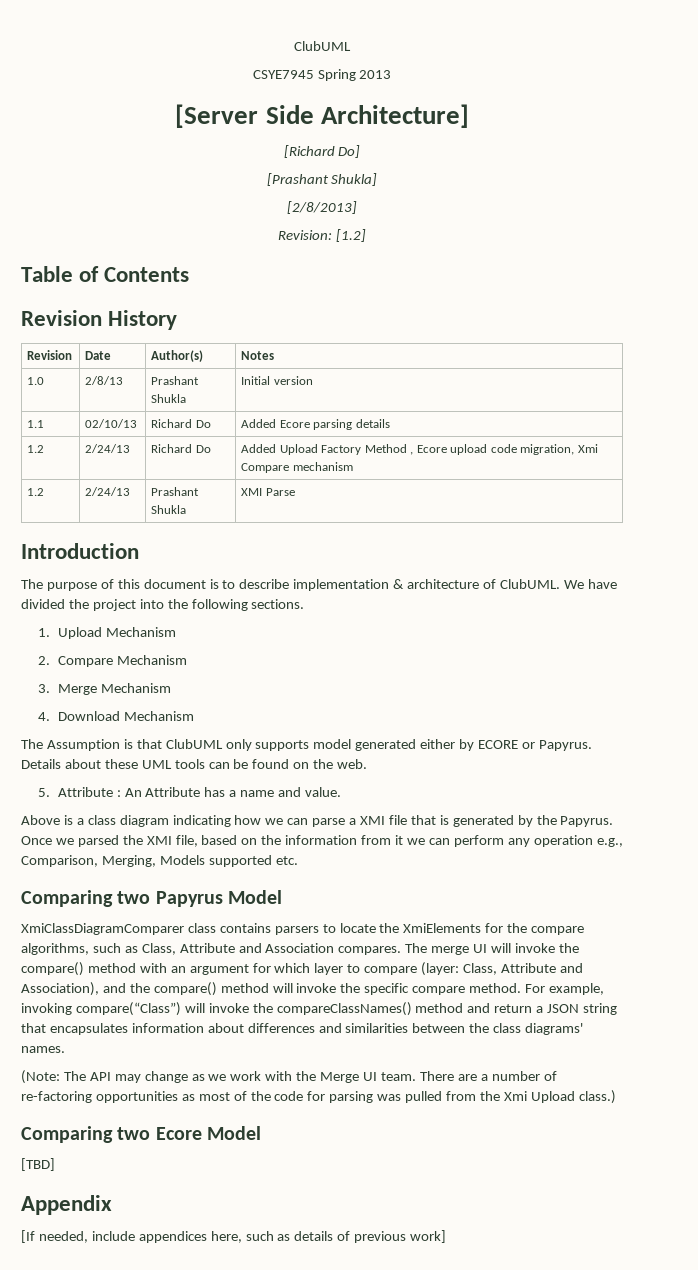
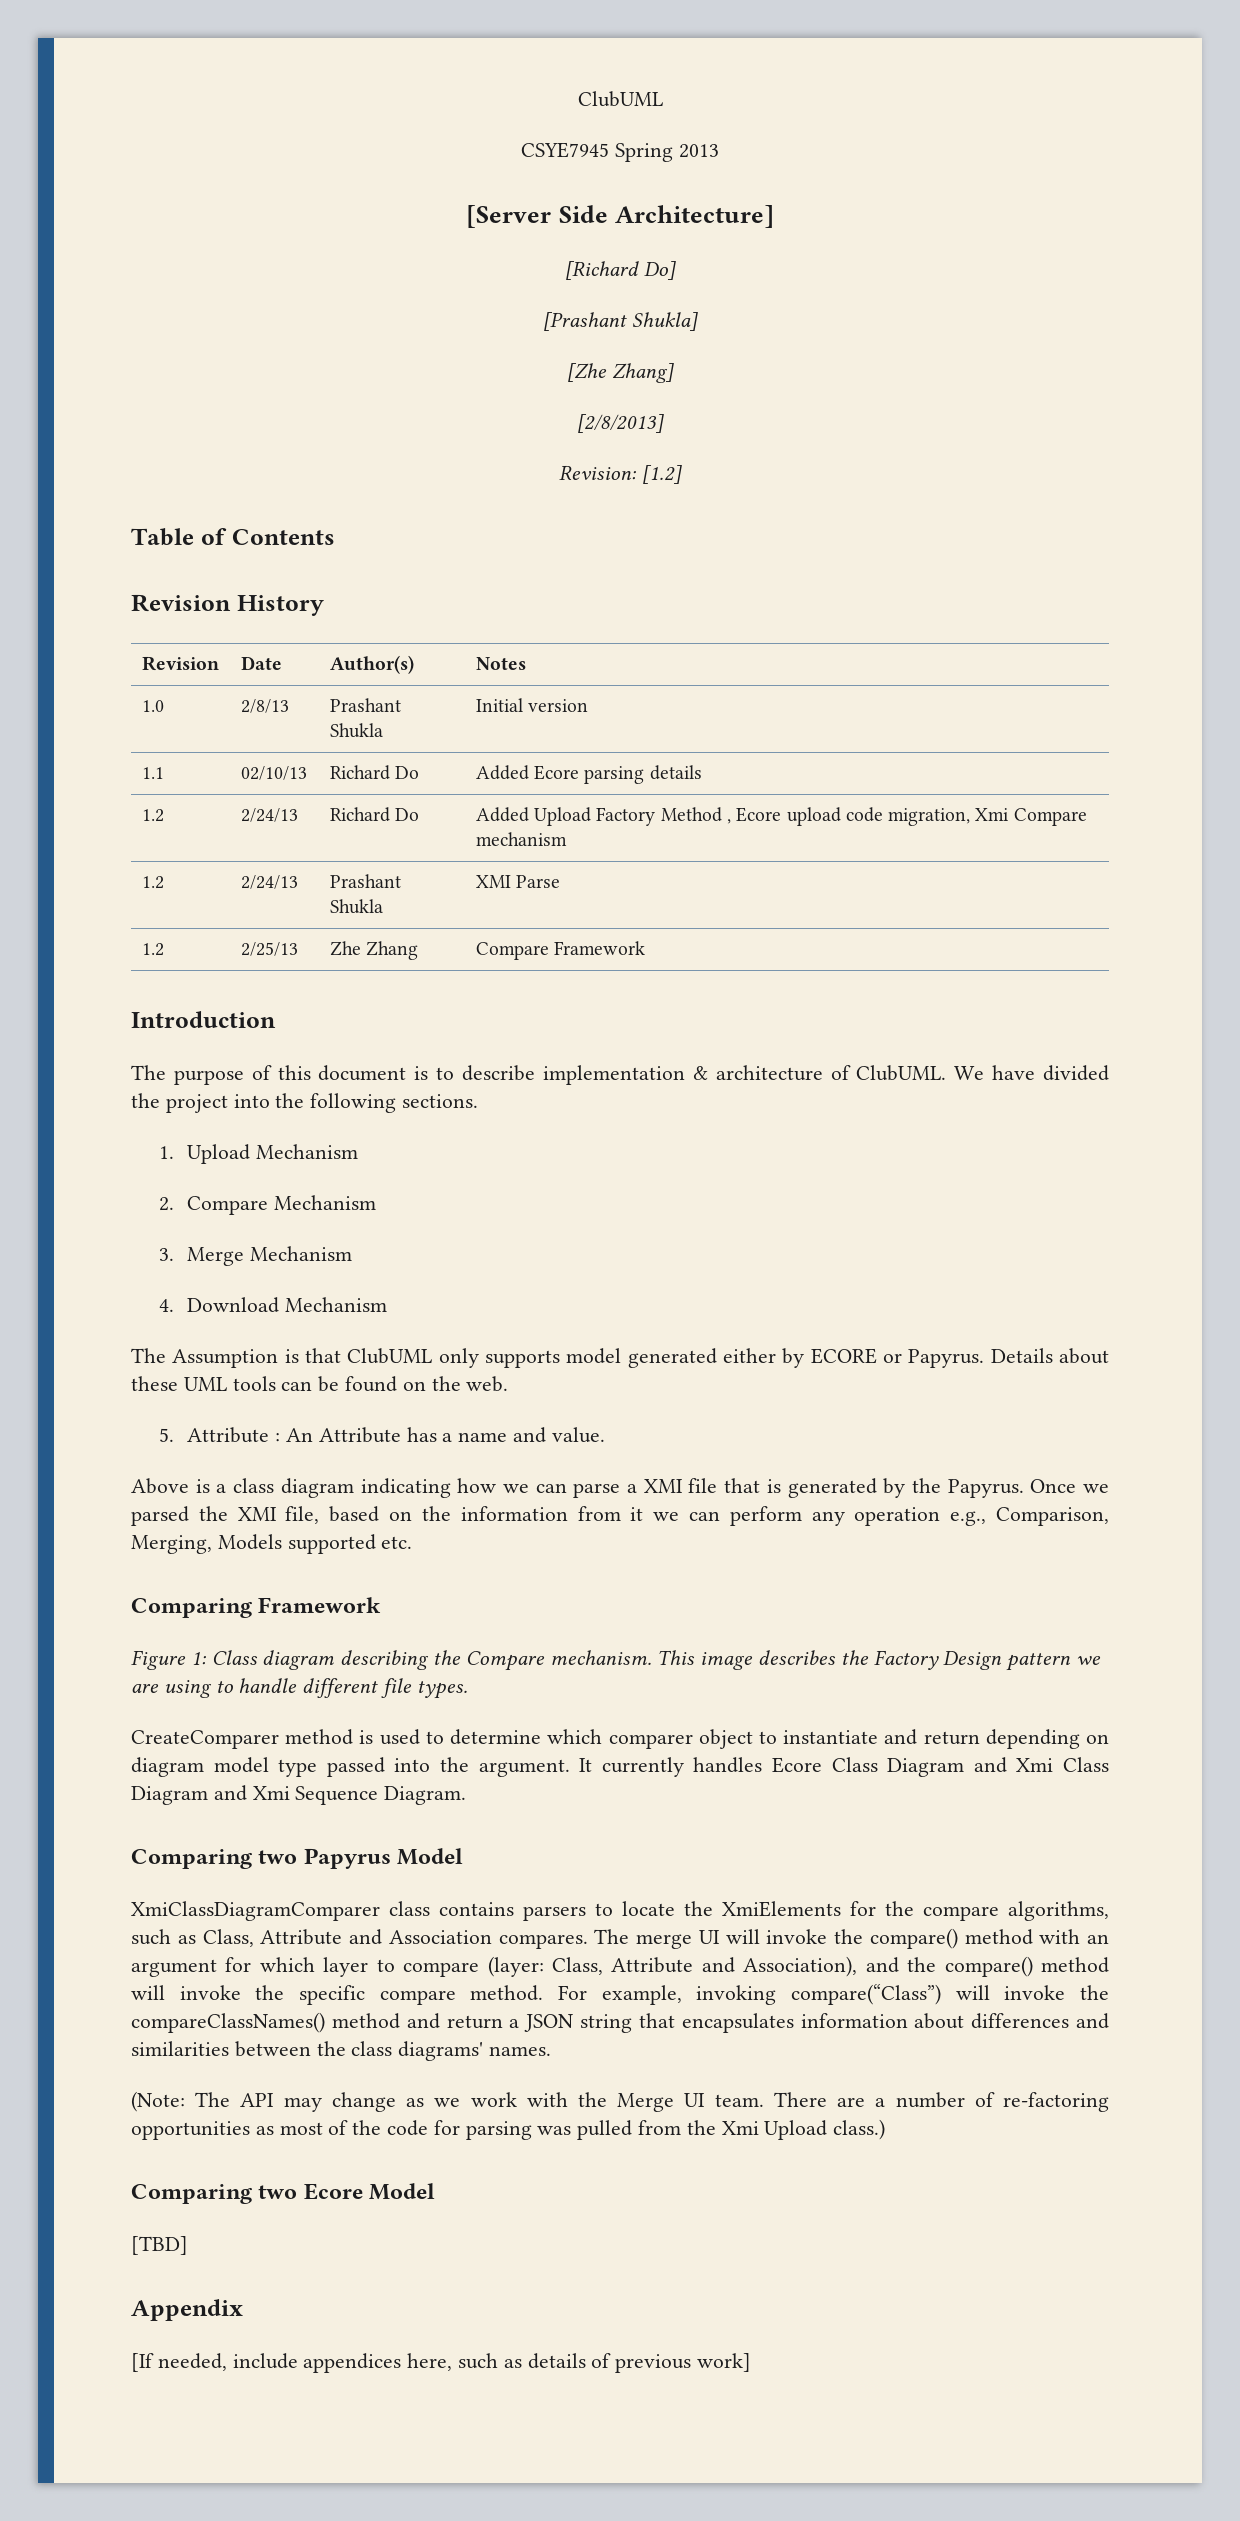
(378, 179) none -> [567,363,674,383] // [Zhe Zhang]
(295, 492) none -> [141,943,164,956] [240,942,298,956] [329,941,419,960] [475,941,646,960] // 1.2 | 2/25/13 | Zhe Zhang | Compare Framework
(298, 860) none -> [131,1597,382,1618] [131,1650,1102,1671] [131,1678,468,1699] [131,1729,1109,1749] [131,1757,1110,1777] [131,1785,467,1805] // Comparing Framework // Figure 1: Class diagram describing the Compare mechanism. This image describes the Factory Design pattern we are using to handle different file types. // CreateComparer method is used to determine which comparer object to instantiate and return depending on diagram model type passed into the argument. It currently handles Ecore Class Diagram and Xmi Class Diagram and Xmi Sequence Diagram.

